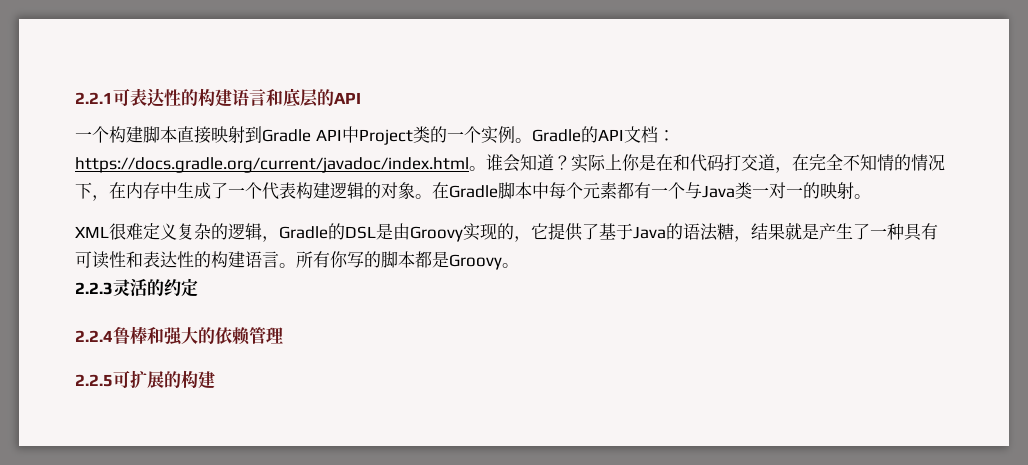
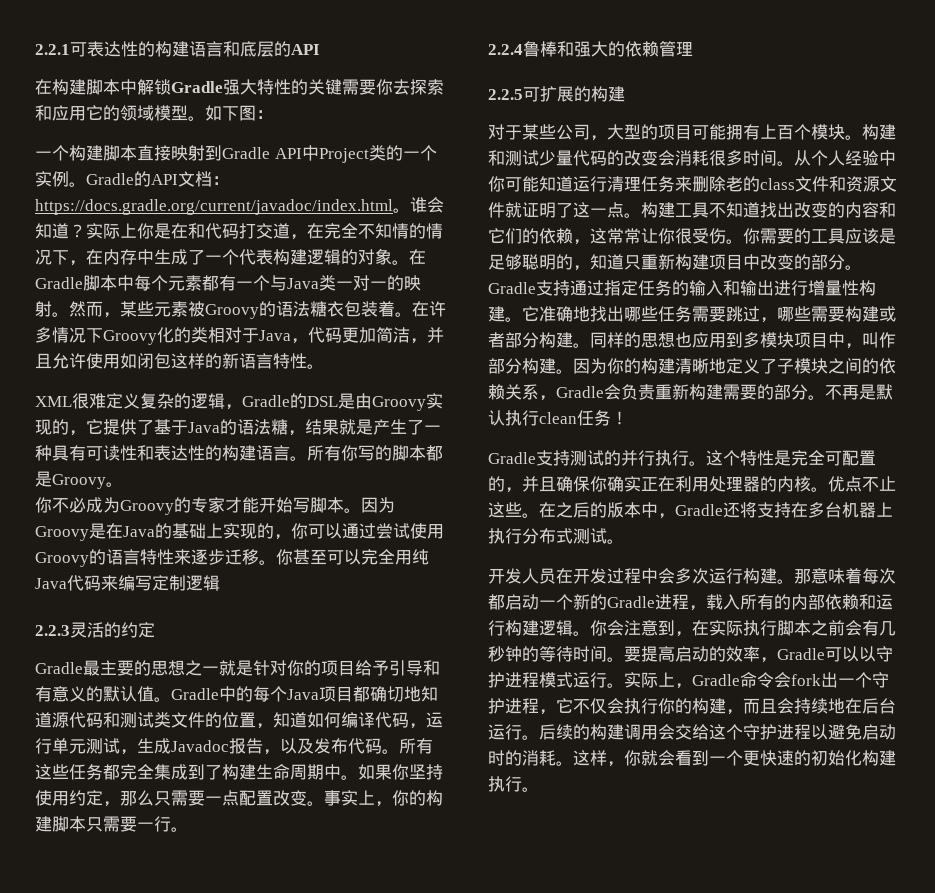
(361, 98) none -> [35,79,444,95] [35,105,273,121] // 在构建脚本中解锁Gradle强大特性的关键需要你去探索和应用它的领域模型。如下图：
(871, 196) none -> [69,301,446,319] [35,327,444,345] [35,353,324,369] 然而，某些元素被Groovy的语法糖衣包装着。在许多情况下Groovy化的类相对于Java，代码更加简洁，并且允许使用如闭包这样的新语言特性。
[75,278,198,297] 2.2.3灵活的约定 -> [35,497,395,515] [35,523,444,541] [35,549,429,567] [35,575,220,591] [35,622,155,638] [35,660,440,676] [35,686,438,702] [35,712,443,729] [35,738,433,755] [35,764,443,780] [35,790,443,807] [35,816,188,832] 你不必成为Groovy的专家才能开始写脚本。因为Groovy是在Java的基础上实现的，你可以通过尝试使用Groovy的语言特性来逐步迁移。你甚至可以完全用纯Java代码来编写定制逻辑 // 2.2.3灵活的约定 // Gradle最主要的思想之一就是针对你的项目给予引导和有意义的默认值。Gradle中的每个Java项目都确切地知道源代码和测试类文件的位置，知道如何编译代码，运行单元测试，生成Javadoc报告，以及发布代码。所有这些任务都完全集成到了构建生命周期中。如果你坚持使用约定，那么只需要一点配置改变。事实上，你的构建脚本只需要一行。
(215, 380) none -> [488,124,896,141] [488,150,896,166] [488,176,897,192] [488,202,896,218] [488,228,896,245] [488,254,862,271] [488,280,876,296] [488,306,896,323] [488,332,896,349] [488,358,896,374] [488,384,893,401] [488,410,628,426] [488,450,876,466] [488,476,896,493] [488,502,893,519] [488,528,624,544] [488,568,896,584] [488,594,893,611] [488,620,896,637] [488,646,893,663] [488,672,889,689] [488,698,896,715] [488,724,896,740] [488,750,896,767] [488,776,539,792] // 对于某些公司，大型的项目可能拥有上百个模块。构建和测试少量代码的改变会消耗很多时间。从个人经验中你可能知道运行清理任务来删除老的class文件和资源文件就证明了这一点。构建工具不知道找出改变的内容和它们的依赖，这常常让你很受伤。你需要的工具应该是足够聪明的，知道只重新构建项目中改变的部分。Gradle支持通过指定任务的输入和输出进行增量性构建。它准确地找出哪些任务需要跳过，哪些需要构建或者部分构建。同样的思想也应用到多模块项目中，叫作部分构建。因为你的构建清晰地定义了子模块之间的依赖关系，Gradle会负责重新构建需要的部分。不再是默认执行clean任务！ // Gradle支持测试的并行执行。这个特性是完全可配置的，并且确保你确实正在利用处理器的内核。优点不止这些。在之后的版本中，Gradle还将支持在多台机器上执行分布式测试。 // 开发人员在开发过程中会多次运行构建。那意味着每次都启动一个新的Gradle进程，载入所有的内部依赖和运行构建逻辑。你会注意到，在实际执行脚本之前会有几秒钟的等待时间。要提高启动的效率，Gradle可以以守护进程模式运行。实际上，Gradle命令会fork出一个守护进程，它不仅会执行你的构建，而且会持续地在后台运行。后续的构建调用会交给这个守护进程以避免启动时的消耗。这样，你就会看到一个更快速的初始化构建执行。

